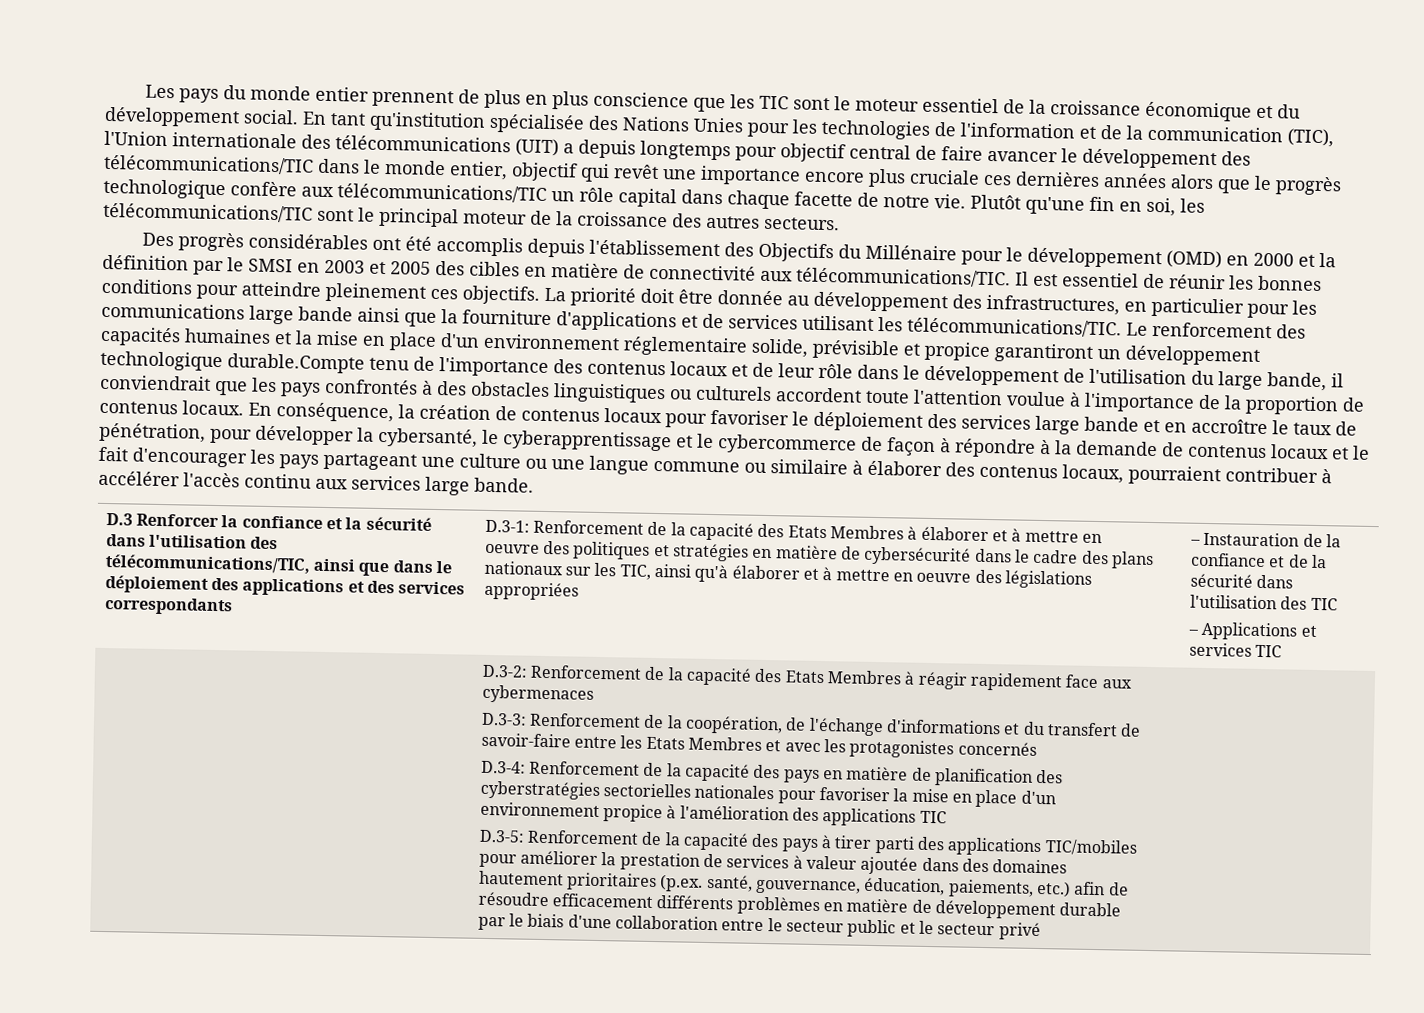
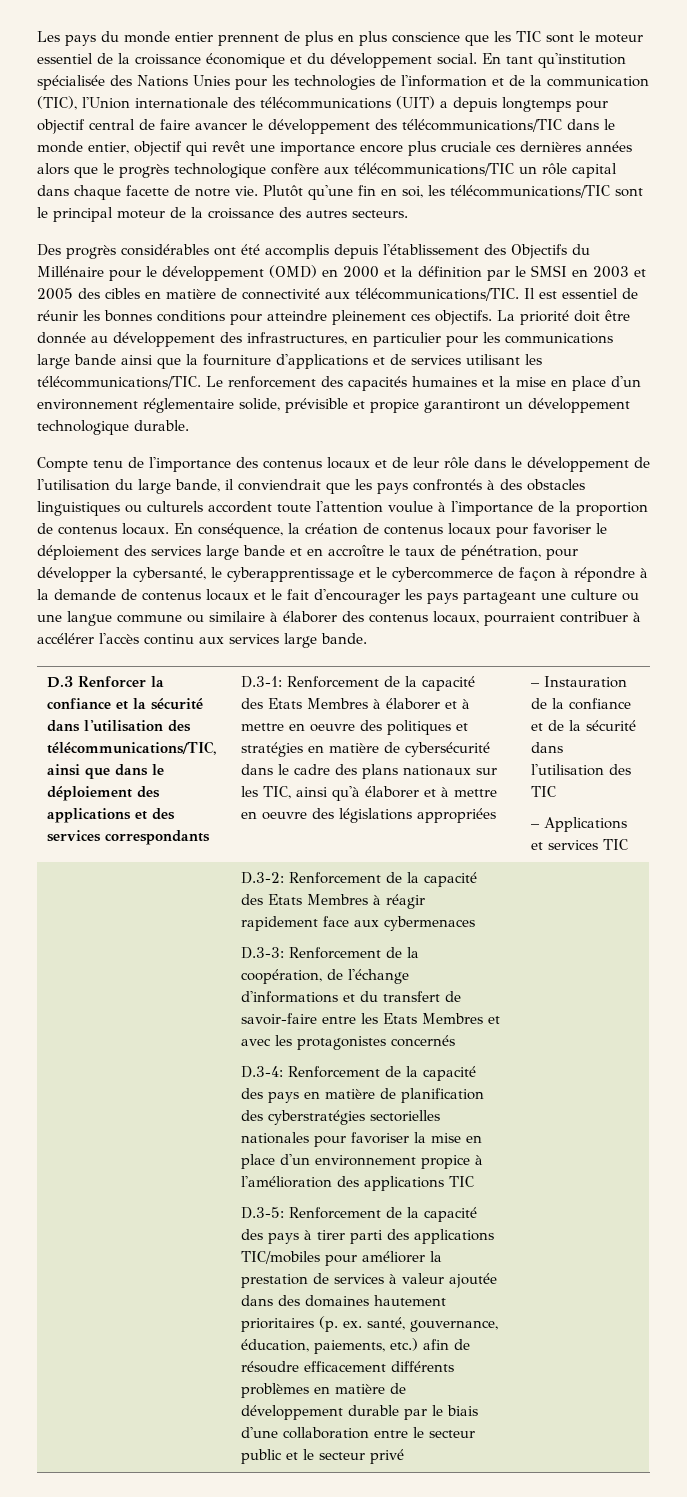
[227,353,365,374] durable.Compte -> [134,420,189,431] [37,457,88,472] durable. // Compte
[660,874,704,892] (p.ex. -> [318,1316,362,1332] (p. ex.

